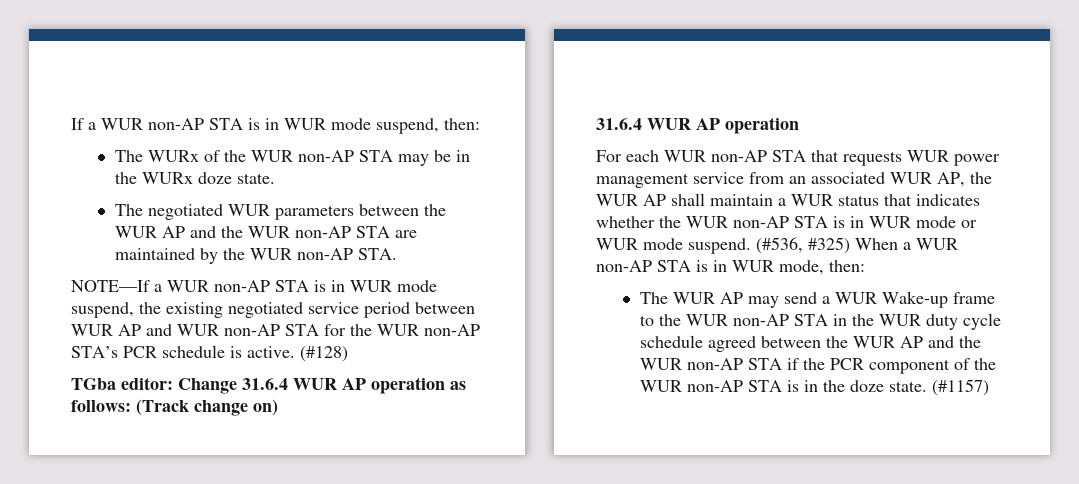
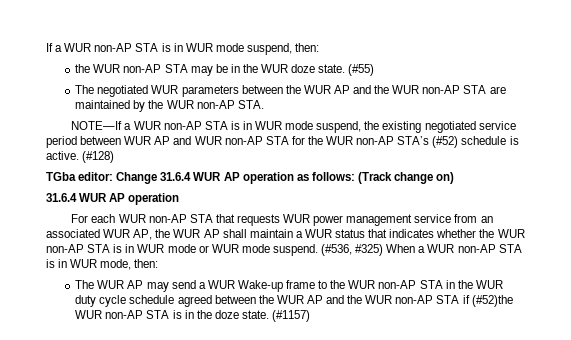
[114,150,220,162] The WURx of -> (320, 47) none
[141,172,275,184] WURx doze state. -> [261,64,375,76] WUR doze state. (#55)
[123,346,157,358] PCR -> [432,136,459,148] (#52)
[802,358,996,374] the PCR component of the -> [471,295,513,307] (#52)the

